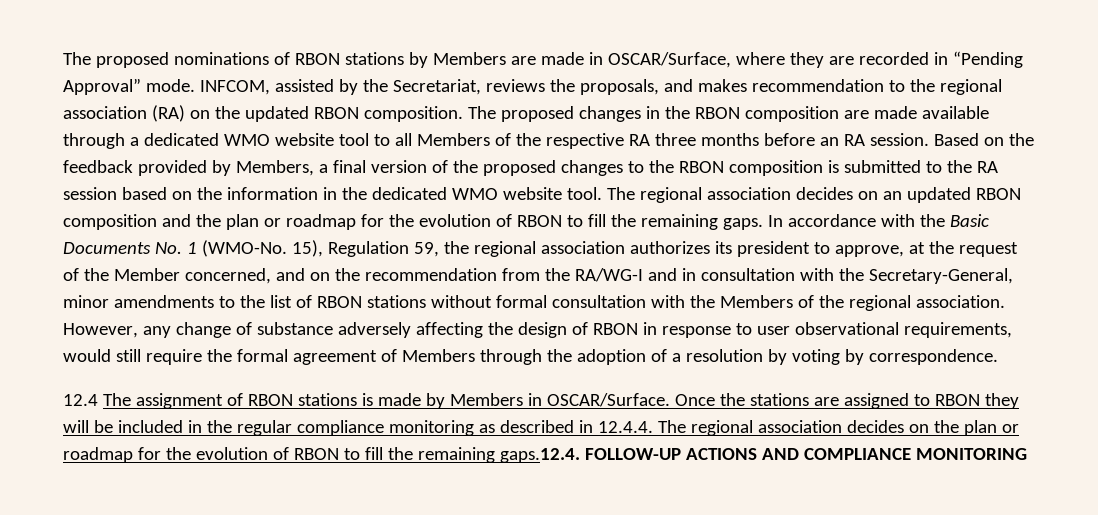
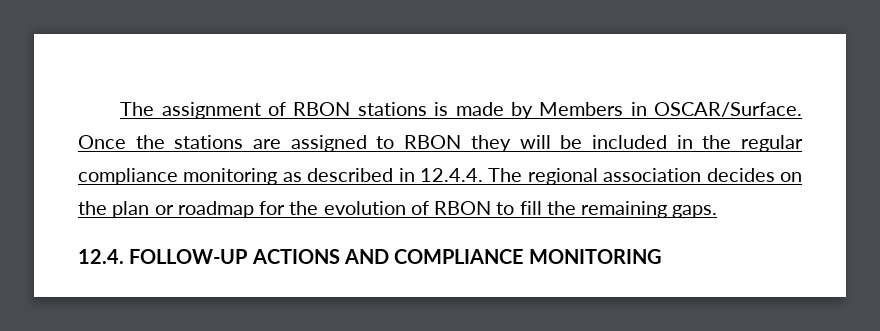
[63,51,1023,68] [63,78,1002,95] [63,105,989,122] [63,133,1034,149] [63,160,998,176] [63,187,1021,203] [63,214,989,230] [63,240,1018,257] [63,268,1013,284] [63,295,1005,311] [63,322,1012,338] [63,349,998,365] [63,393,131,406] The proposed nominations of RBON stations by Members are made in OSCAR/Surface, where they are recorded in “Pending Approval” mode. INFCOM, assisted by the Secretariat, reviews the proposals, and makes recommendation to the regional association (RA) on the updated RBON composition. The proposed changes in the RBON composition are made available through a dedicated WMO website tool to all Members of the respective RA three months before an RA session. Based on the feedback provided by Members, a final version of the proposed changes to the RBON composition is submitted to the RA session based on the information in the dedicated WMO website tool. The regional association decides on an updated RBON composition and the plan or roadmap for the evolution of RBON to fill the remaining gaps. In accordance with the Basic Documents No. 1 (WMO-No. 15), Regulation 59, the regional association authorizes its president to approve, at the request of the Member concerned, and on the recommendation from the RA/WG-I and in consultation with the Secretary-General, minor amendments to the list of RBON stations without formal consultation with the Members of the regional association. However, any change of substance adversely affecting the design of RBON in response to user observational requirements, would still require the formal agreement of Members through the adoption of a resolution by voting by correspondence. // 12.4 The -> [120,102,155,116] The
[499,448,580,463] gaps.12.4. -> [672,205,718,218] [78,249,124,264] gaps. // 12.4.

